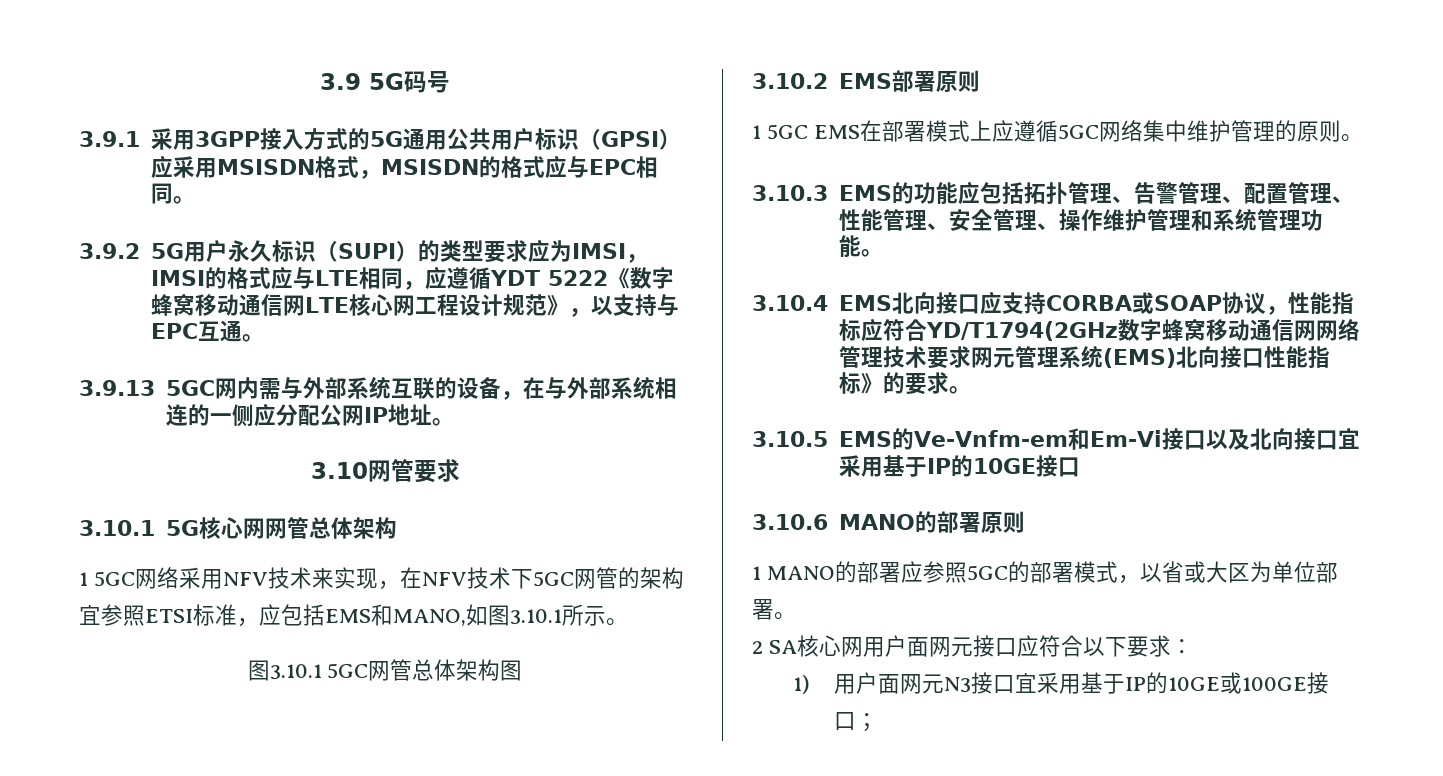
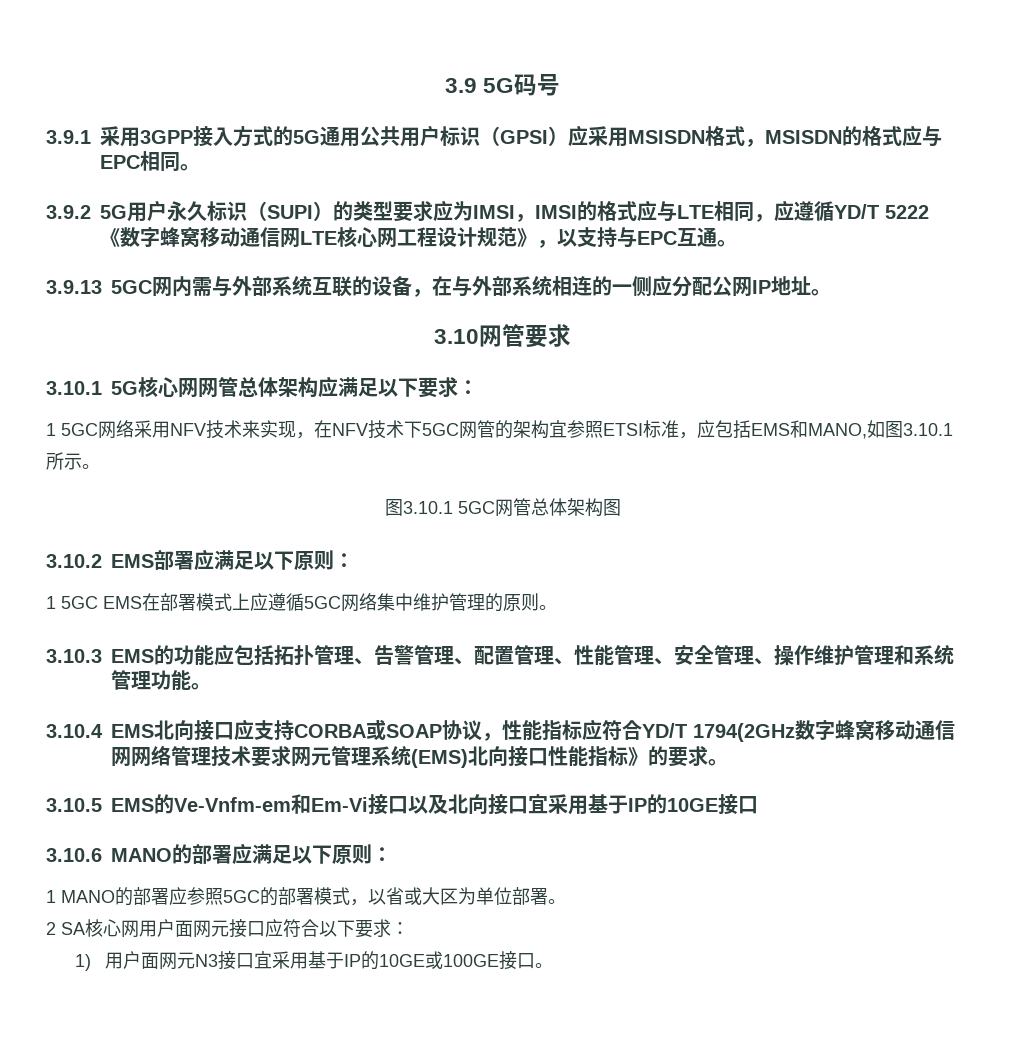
[489,270,540,286] YDT -> [834,204,879,219] YD/T
(397, 528) none -> [318,376,478,398] 应满足以下要求：
[935,70,980,92] 原则 -> [194,549,354,571] 应满足以下原则：
[925,321,1118,341] YD/T1794(2GHz -> [642,723,795,742] YD/T 1794(2GHz
[980,511,1025,533] 原则 -> [232,843,392,865] 应满足以下原则：
[856,713,879,732] ； -> [534,963,553,968] 。

